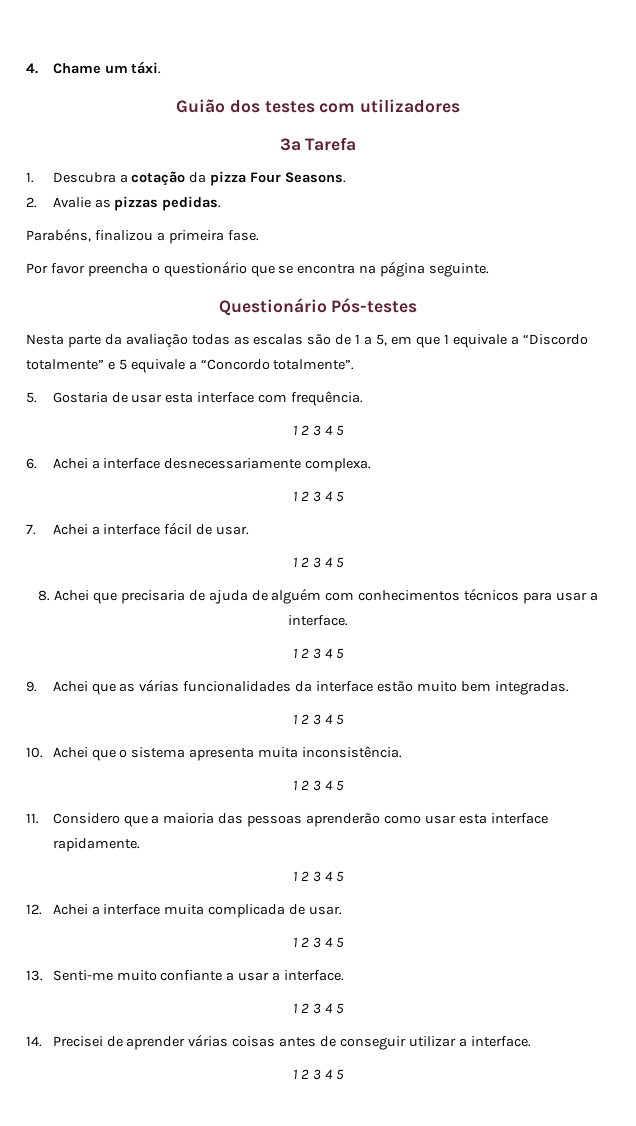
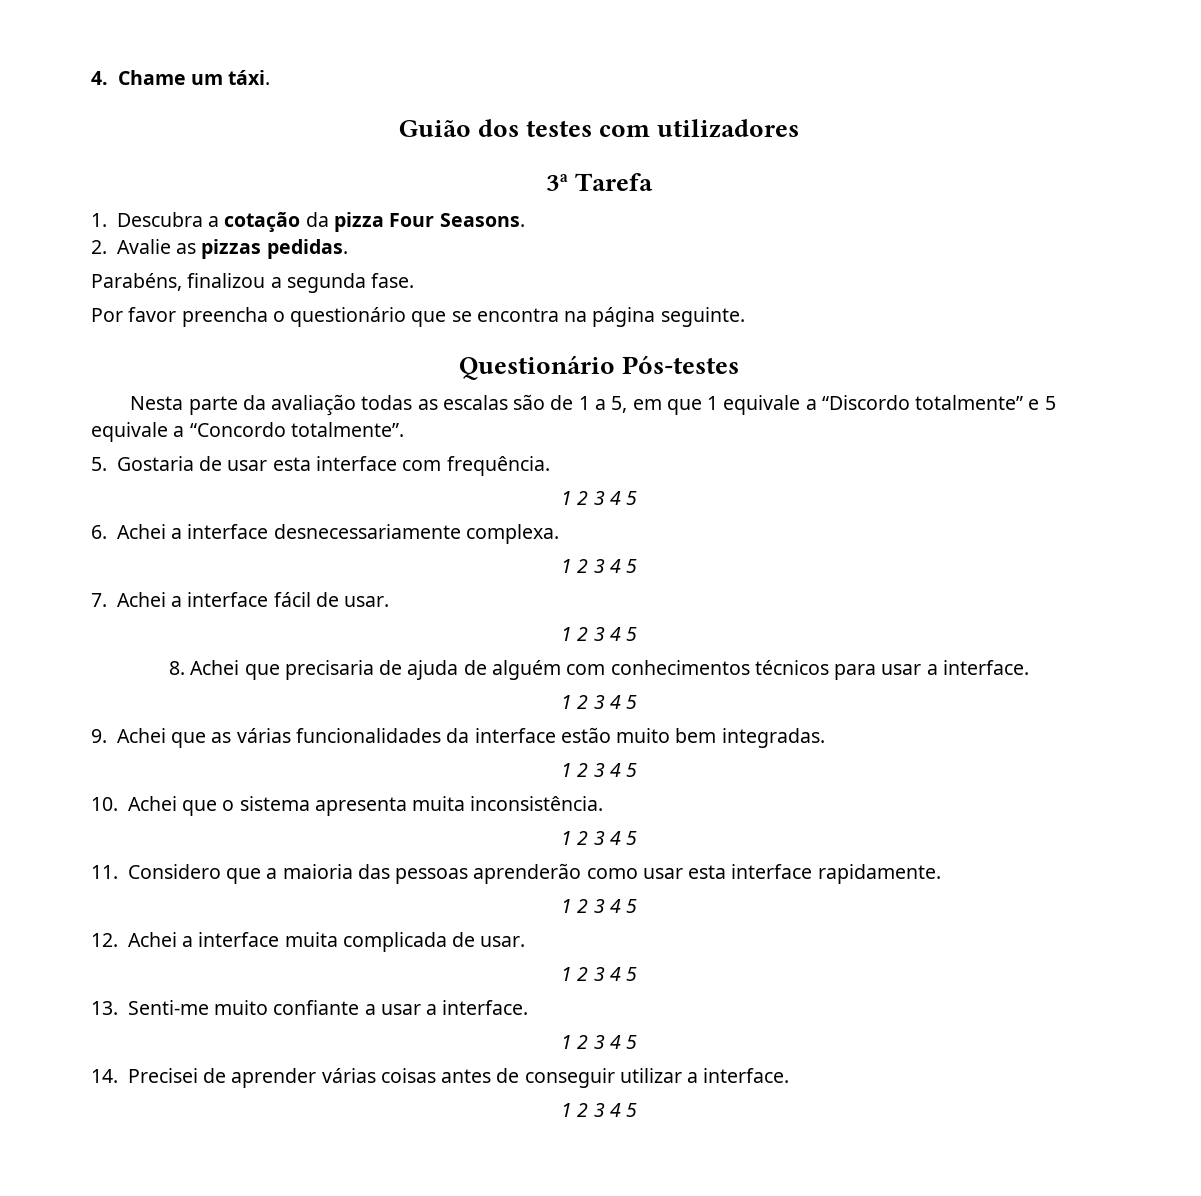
[168,230,224,244] primeira -> [286,273,366,293] segunda

